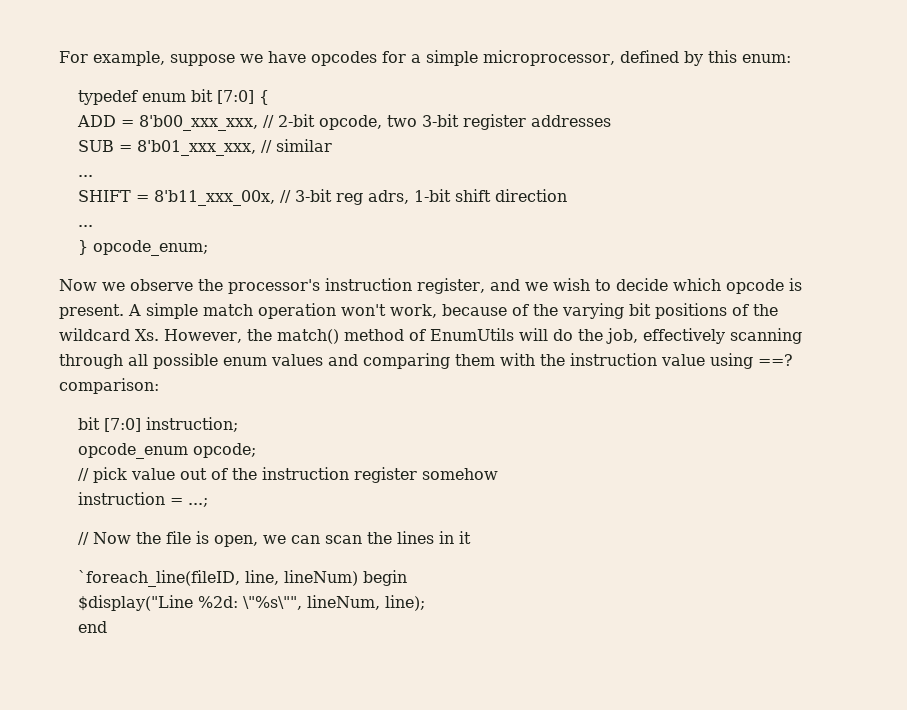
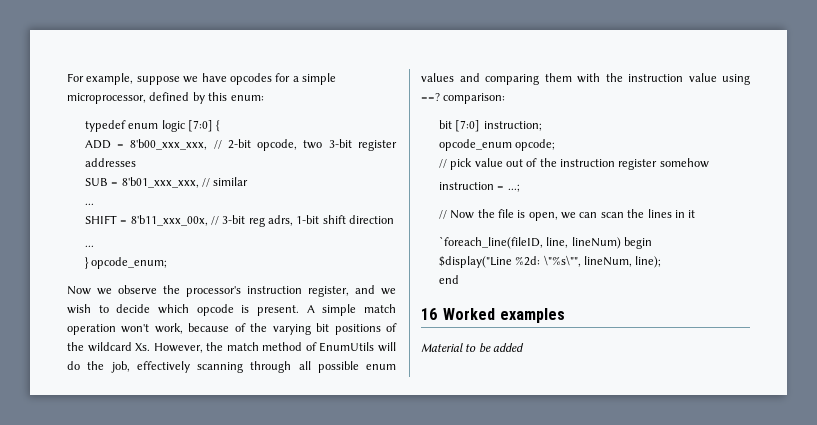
[191,89,214,102] bit -> [161,120,185,132] logic
[276,329,339,344] match() -> [226,342,259,351] match
(108, 627) none -> [421,308,565,323] [421,343,525,353] // 16 Worked examples // Material to be added

